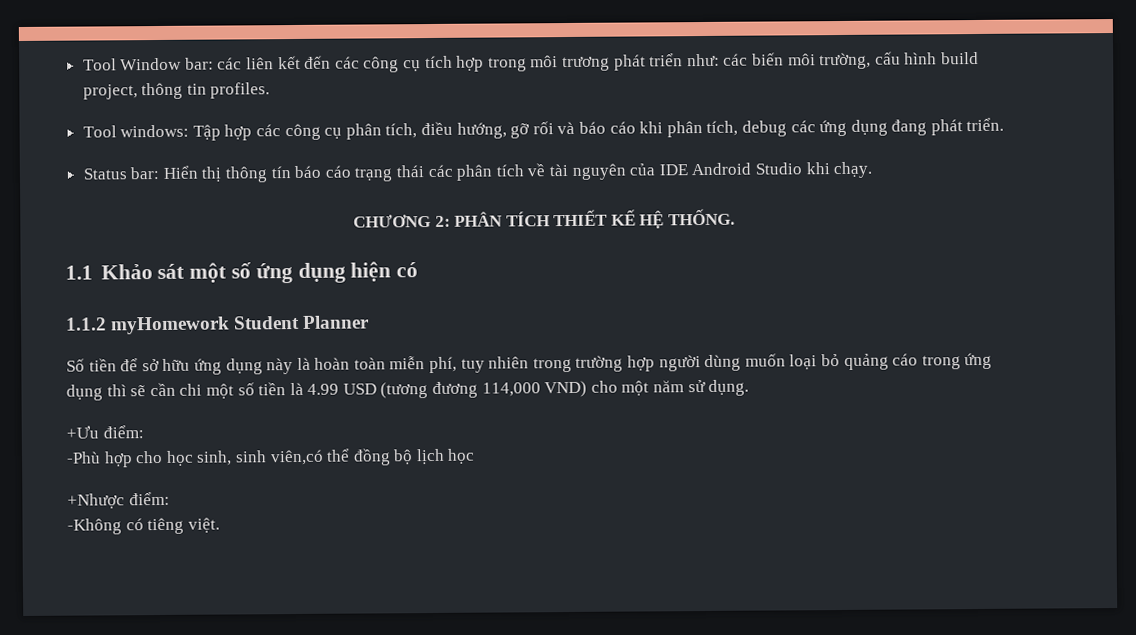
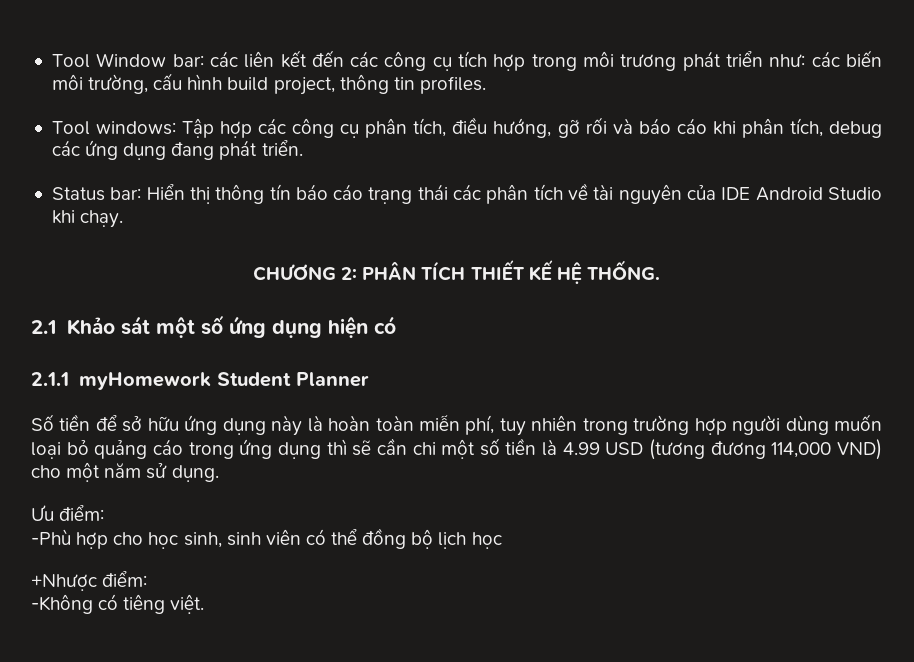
[65,265,93,280] 1.1 -> [31,320,57,334] 2.1
[65,317,107,331] 1.1.2 -> [31,372,69,386] 2.1.1
[66,425,99,439] +Ưu -> [31,505,54,521] Ưu
[269,449,324,466] viên,có -> [265,529,326,545] viên có

